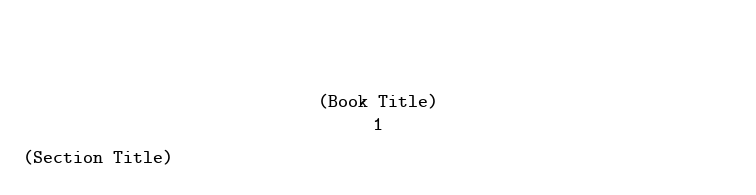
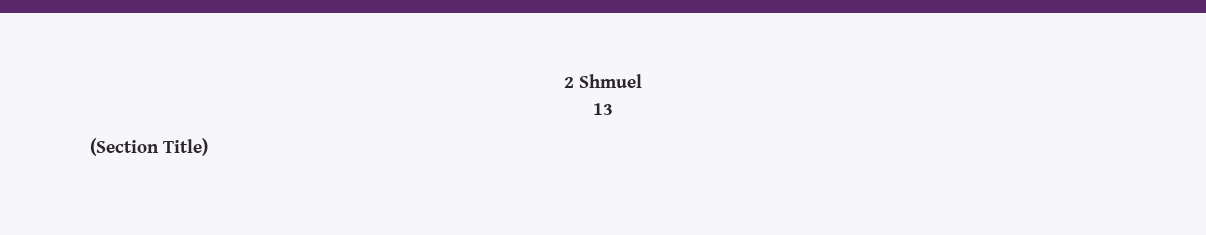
[318,93,438,109] [373,118,383,130] (Book Title) // 1 -> [564,74,642,88] [593,103,613,115] 2 Shmuel // 13

